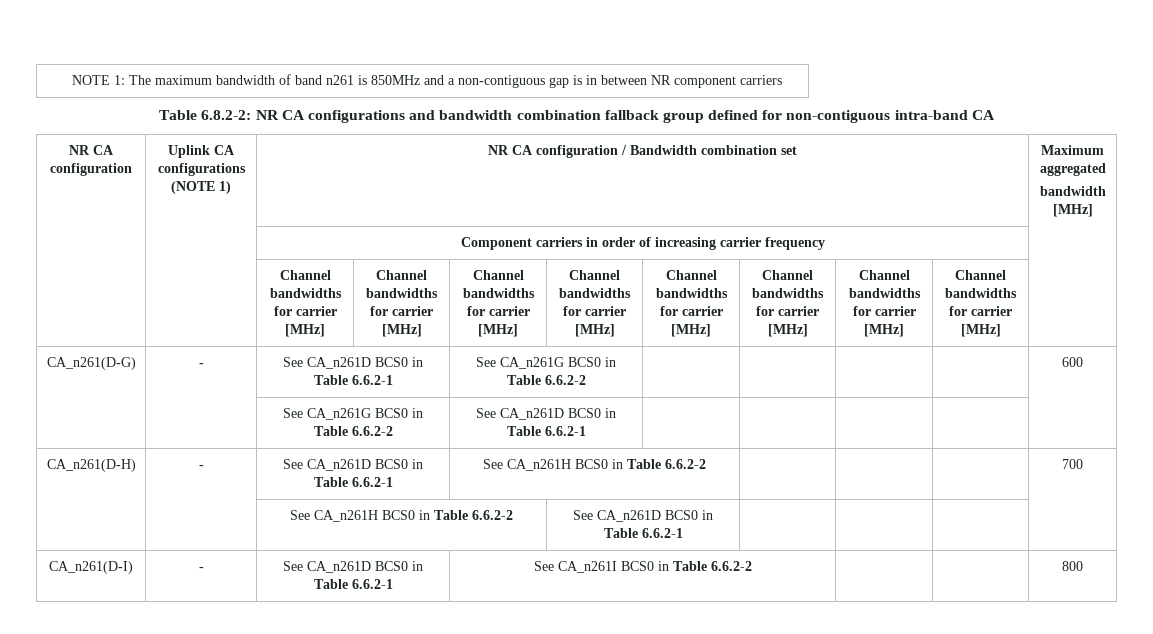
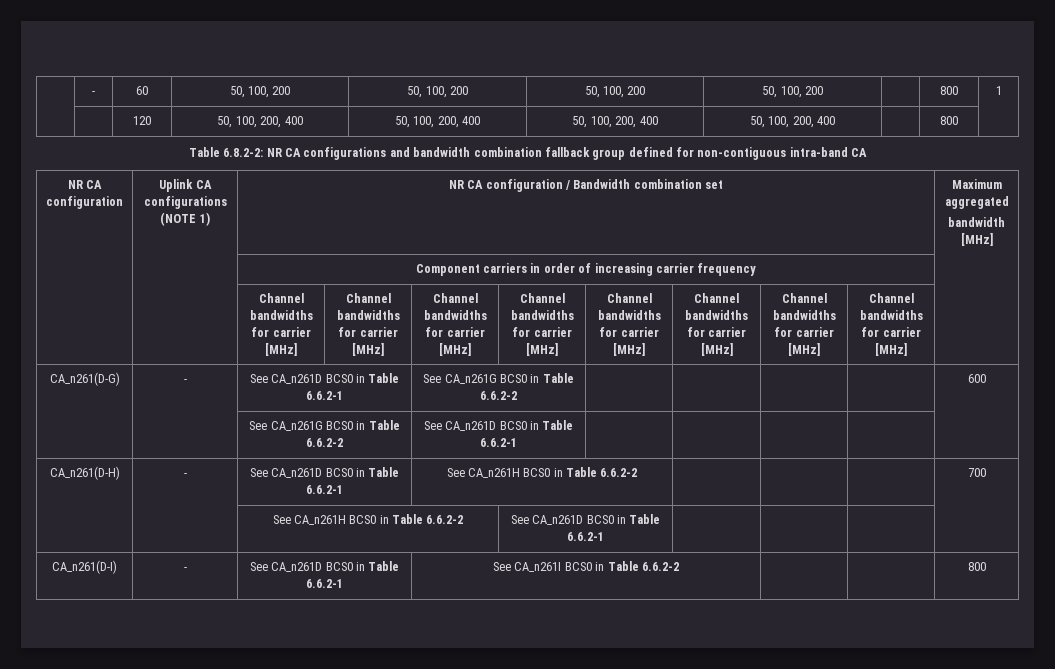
[71,74,782,88] NOTE 1: The maximum bandwidth of band n261 is 850MHz and a non-contiguous gap is in between NR component carriers -> [92,91,95,95] [136,86,148,95] [229,86,291,98] [407,86,468,98] [584,86,646,98] [762,86,823,98] [940,86,958,95] [995,86,1002,95] [133,116,151,125] [217,116,303,128] [394,116,481,128] [572,116,658,128] [749,116,836,128] [940,116,958,125] | - | 60 | 50, 100, 200 | 50, 100, 200 | 50, 100, 200 | 50, 100, 200 | | 800 | 1 // | | 120 | 50, 100, 200, 400 | 50, 100, 200, 400 | 50, 100, 200, 400 | 50, 100, 200, 400 | | 800 |

